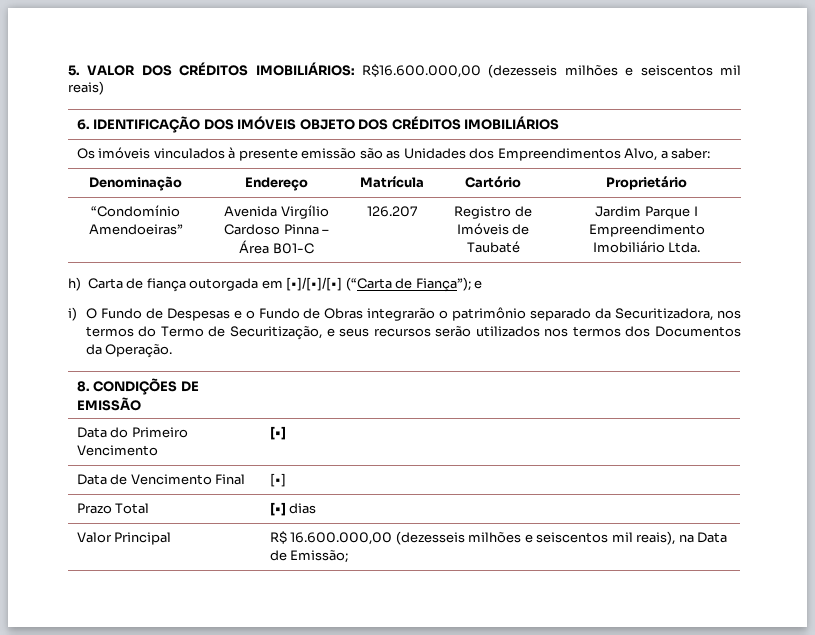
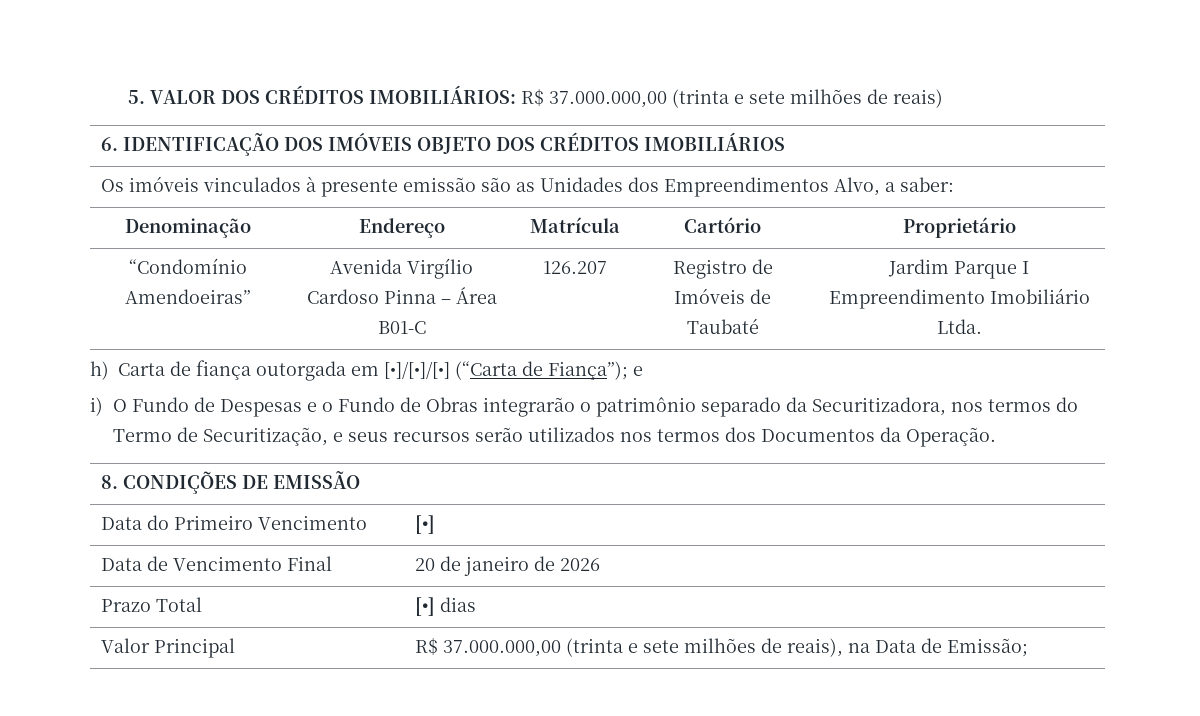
[362,64,741,78] R$16.600.000,00 (dezesseis milhões e seiscentos mil -> [521,89,889,108] R$ 37.000.000,00 (trinta e sete milhões de
[269,473,286,487] [•] -> [414,556,600,576] 20 de janeiro de 2026
[290,531,633,545] 16.600.000,00 (dezesseis milhões e seiscentos mil -> [442,638,782,657] 37.000.000,00 (trinta e sete milhões de

